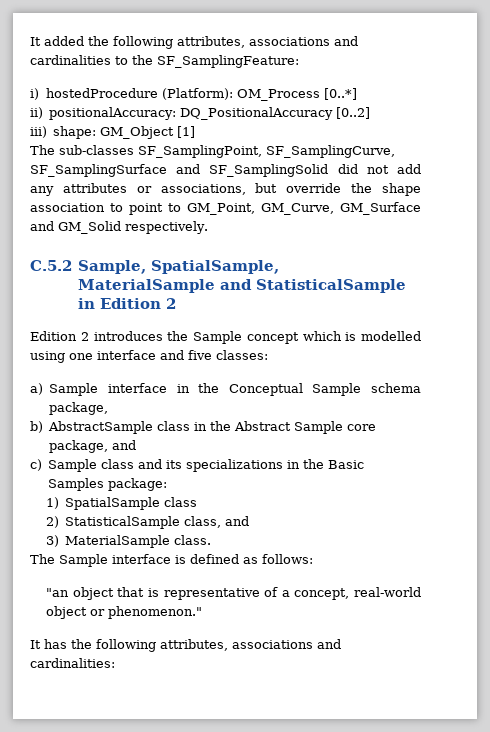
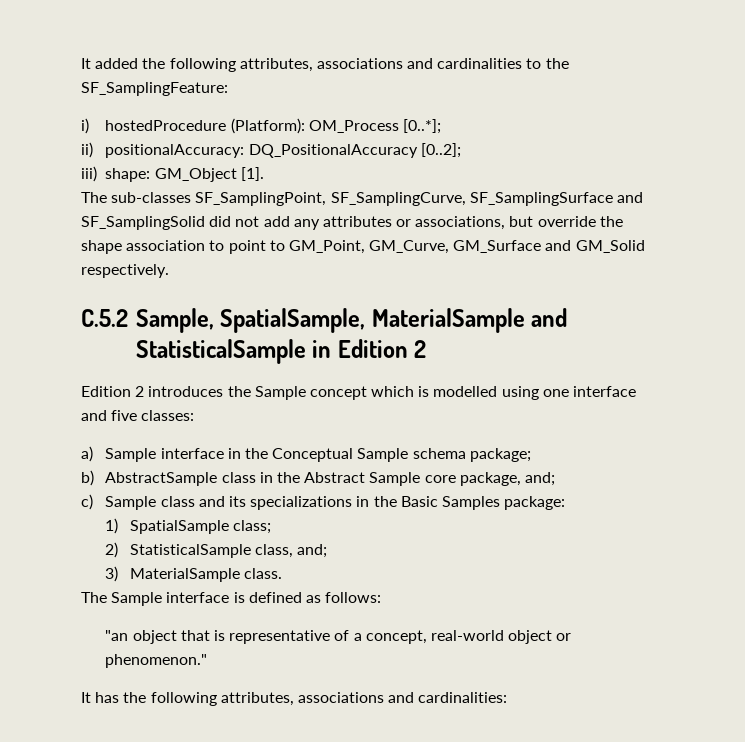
[324,88,358,100] [0..*] -> [402,119,441,134] [0..*];
[336,107,371,119] [0..2] -> [420,143,461,158] [0..2];
[177,126,196,138] [1] -> [240,167,264,181] [1].
[49,402,109,415] package, -> [469,448,531,462] package;
[112,440,137,450] and -> [524,472,555,486] and;
[164,497,198,507] class -> [232,520,271,534] class;
[225,516,250,526] and -> [297,544,328,558] and;

